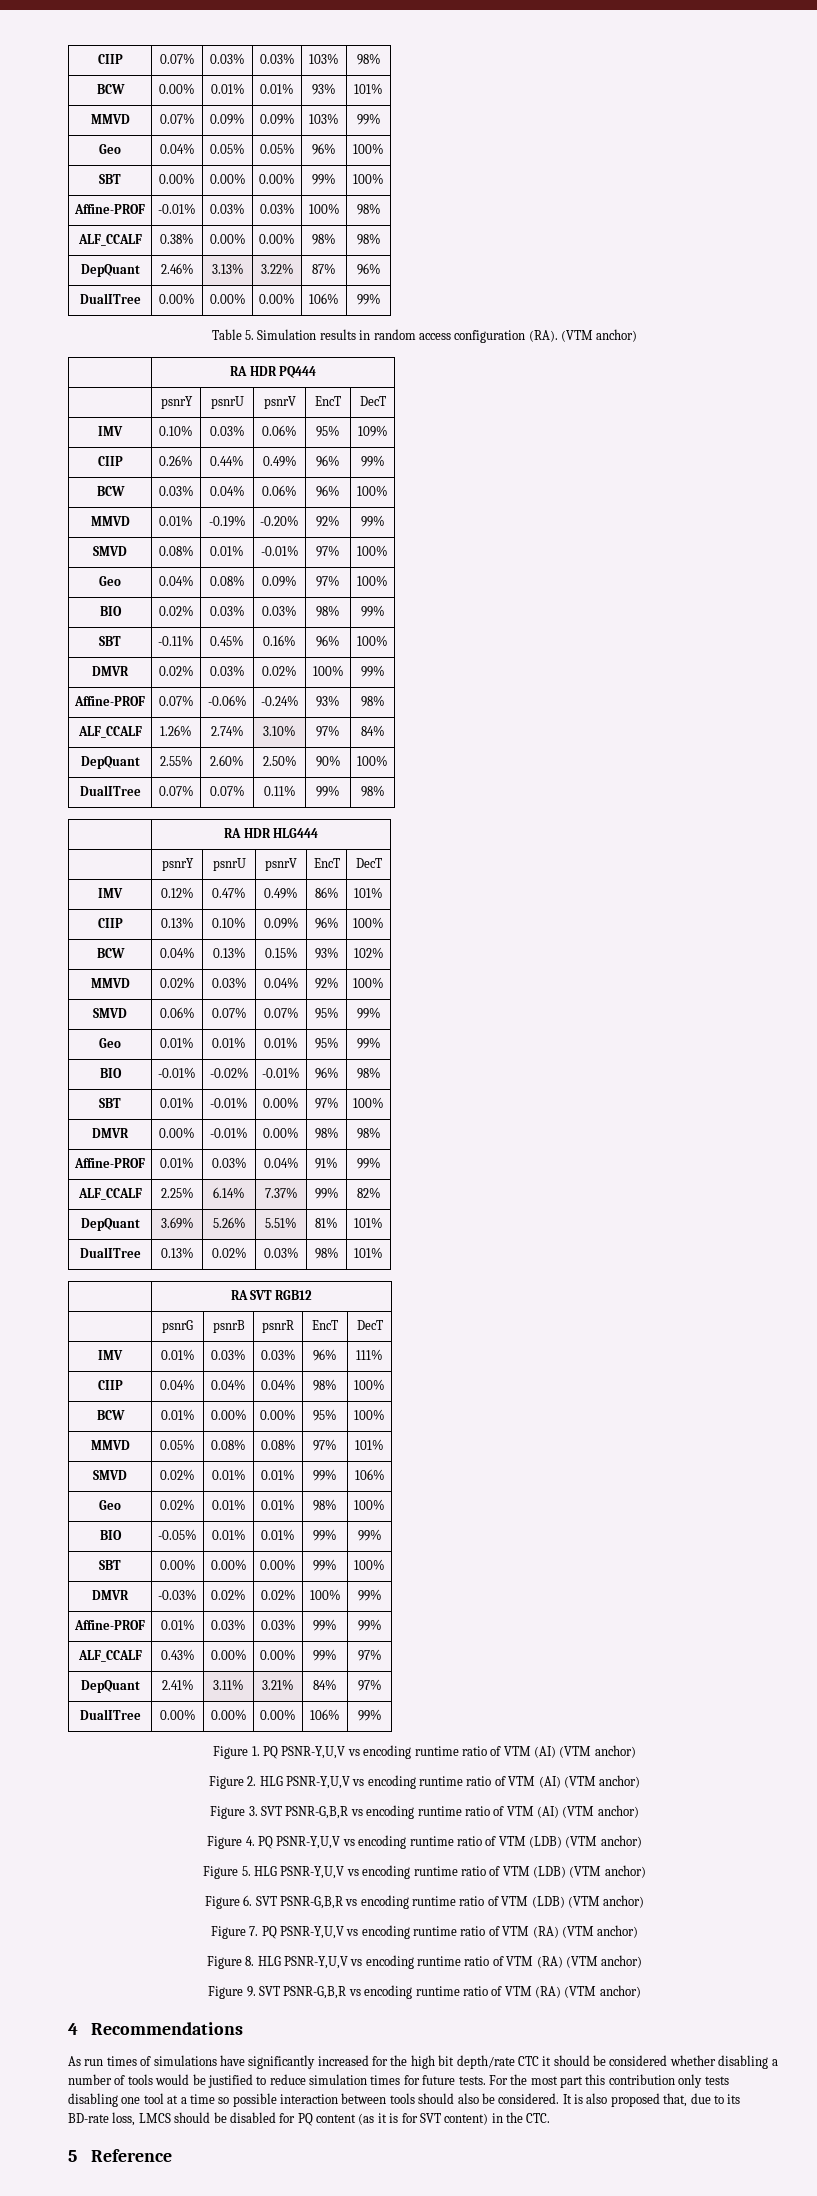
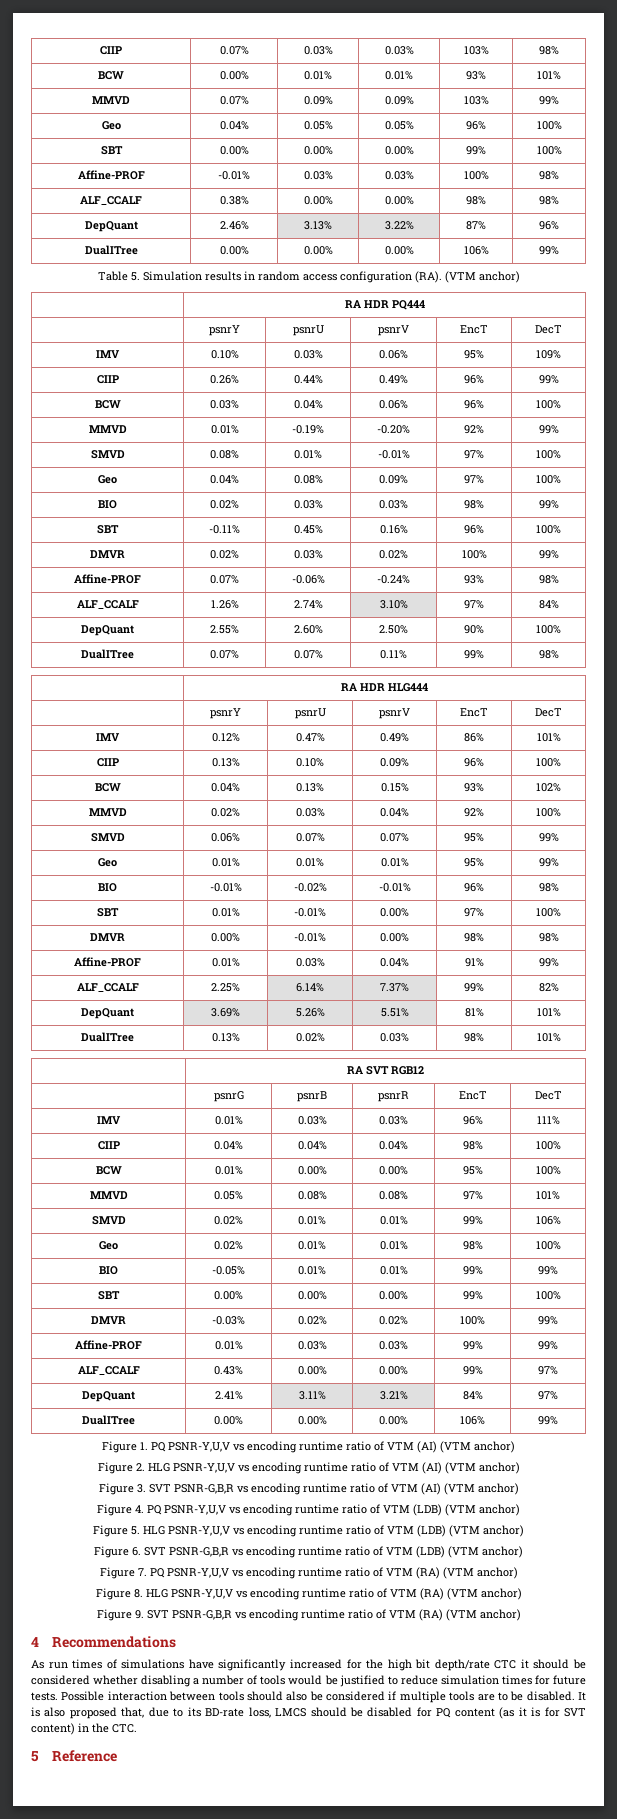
[488,2074,729,2088] [68,2093,277,2107] For the most part this contribution only tests disabling one tool at a time so possible -> [61,1691,105,1701] Possible
[498,2093,560,2104] considered. -> [326,1691,575,1703] considered if multiple tools are to be disabled.

